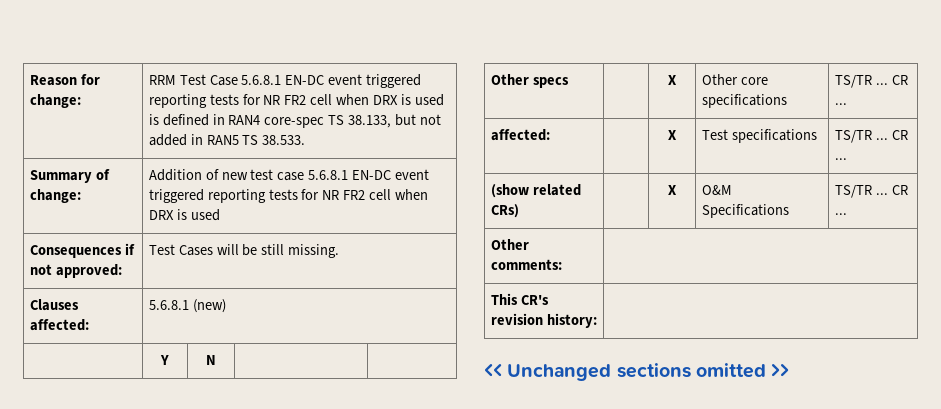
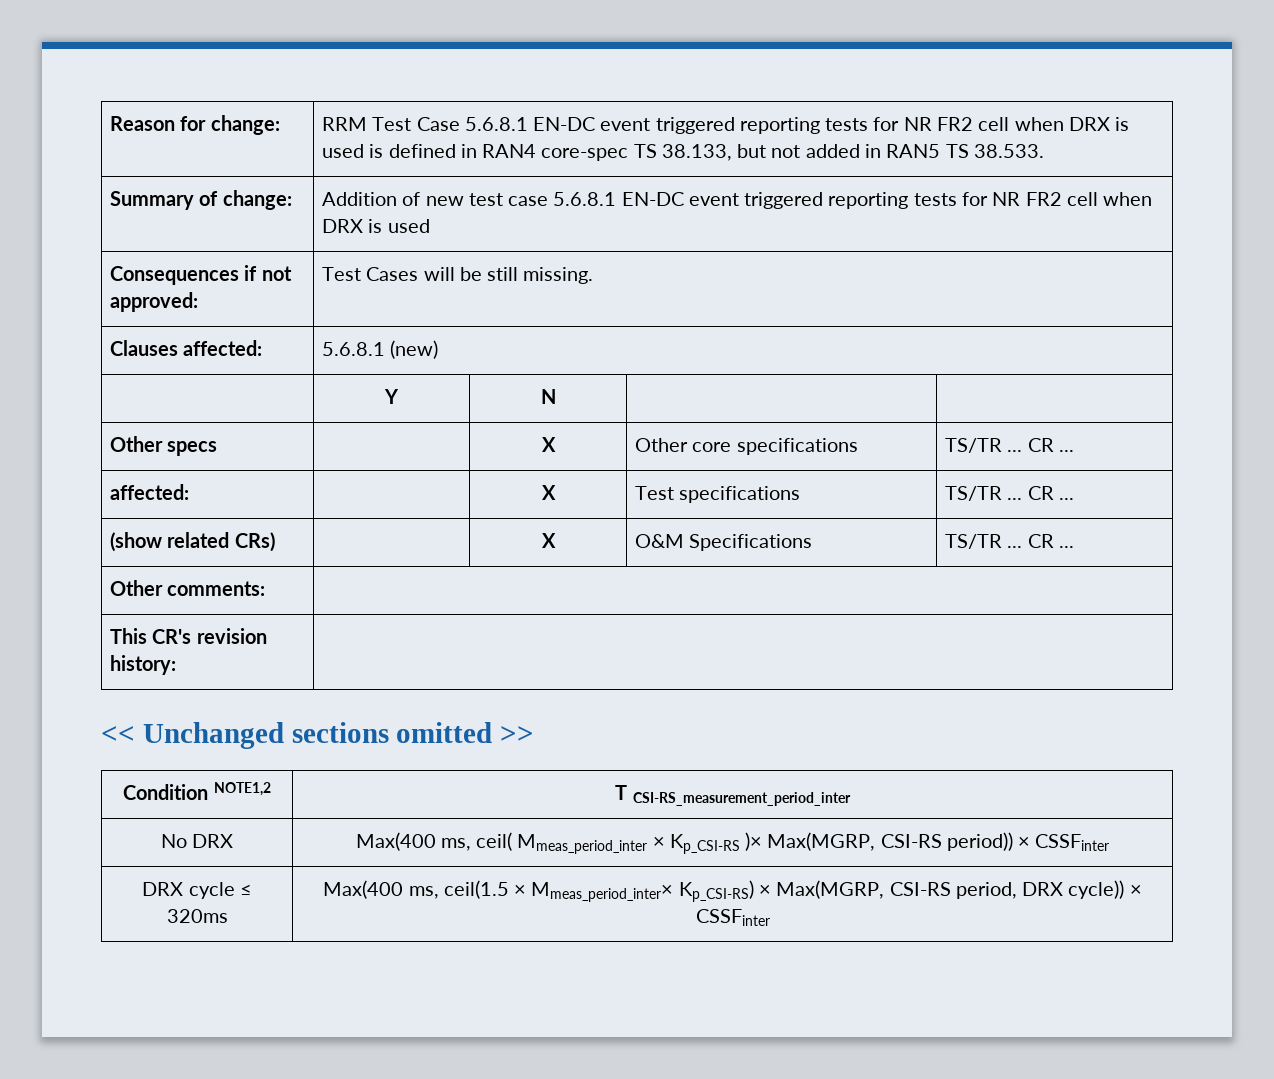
(790, 370) none -> [123,782,271,800] [615,785,851,806] [160,834,234,848] [355,832,1110,854] [142,882,252,899] [166,909,228,923] [323,880,1142,902] [695,909,770,926] // Condition NOTE1,2 | T CSI-RS_measurement_period_inter // No DRX | Max(400 ms, ceil( Mmeas_period_inter × Kp_CSI-RS )× Max(MGRP, CSI-RS period)) × CSSFinter // DRX cycle ≤ 320ms | Max(400 ms, ceil(1.5 × Mmeas_period_inter× Kp_CSI-RS) × Max(MGRP, CSI-RS period, DRX cycle)) × CSSFinter

